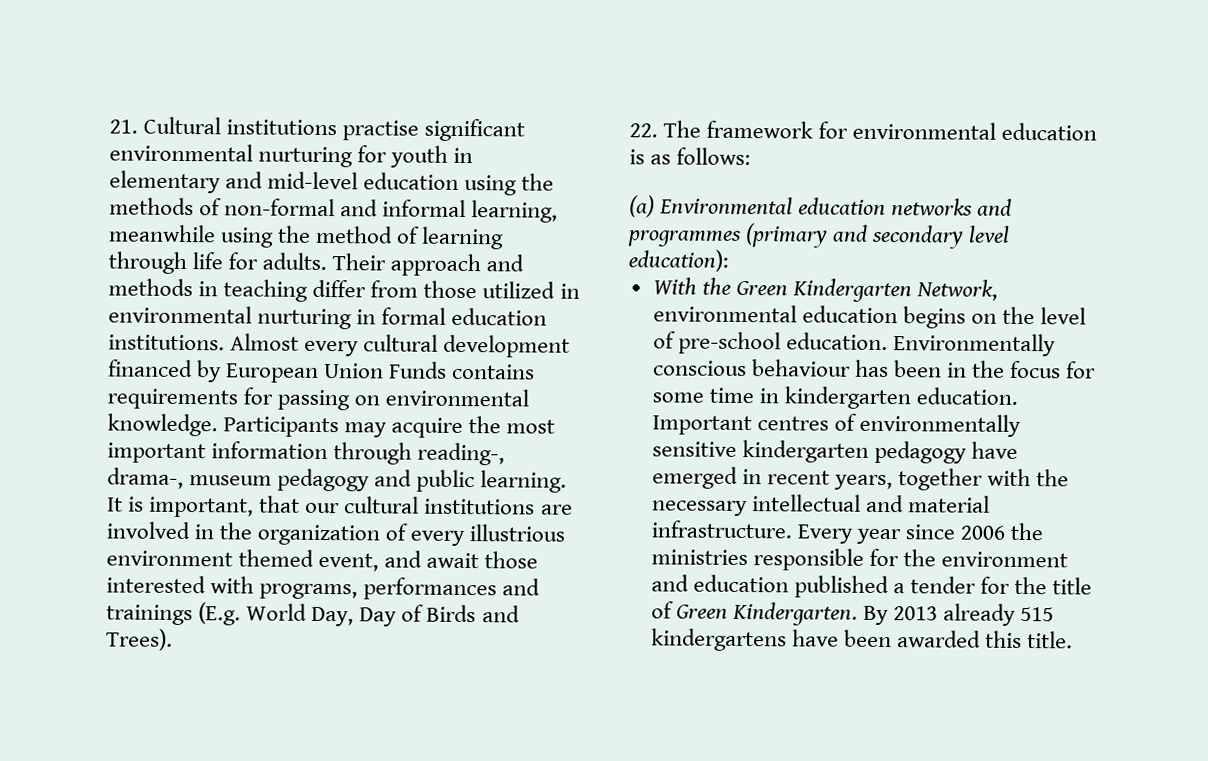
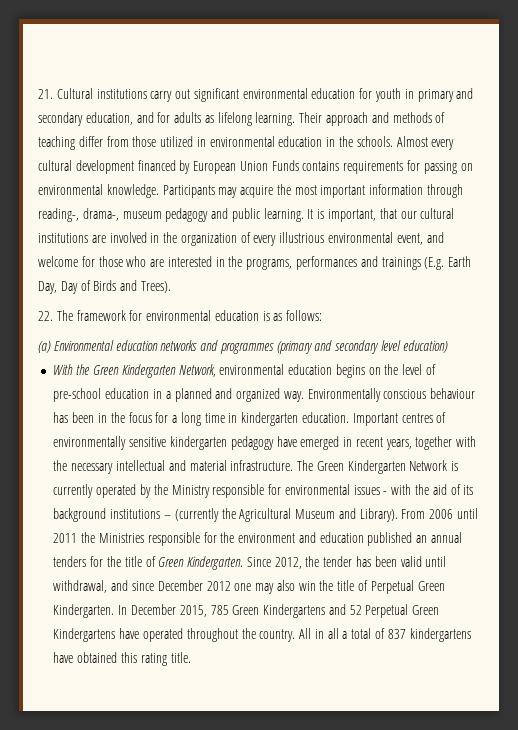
[342,120,420,141] practise -> [150,89,191,102] carry out
[258,146,354,168] nurturing -> [311,88,356,99] education
[109,170,555,196] [109,197,559,223] [108,224,505,250] [108,251,328,275] elementary and mid-level education using the methods of non-formal and informal learning, meanwhile using the method of learning through life for adults. -> [417,88,474,102] [38,112,296,126] primary and secondary education, and for adults as lifelong learning.
[198,281,219,297] in -> [435,112,446,123] of
[257,307,548,330] [108,334,225,351] nurturing in formal education institutions. -> [278,136,393,147] education in the schools.
[106,549,539,572] [106,575,255,594] environment themed event, and await those interested with -> [328,232,444,245] [38,256,243,267] environmental event, and welcome for those who are interested in the
[246,603,308,621] World -> [448,256,472,267] Earth
[628,249,729,272] education): -> [402,340,448,353] education)
[785,332,888,351] education. -> [105,388,304,402] education in a planned and organized way.
[651,392,704,403] some -> [172,412,201,426] a long
[796,522,1044,545] [650,549,748,566] Every year since 2006 the ministries -> [297,460,459,474] [53,484,474,498] [53,508,478,522] [53,532,144,543] The Green Kindergarten Network is currently operated by the Ministry responsible for environmental issues - with the aid of its background institutions – (currently the Agricultural Museum and Library). From 2006 until 2011 the Ministries
[892,576,977,594] a tender -> [416,532,462,543] [53,556,87,567] an annual tenders
[862,603,1055,626] [650,628,1023,652] By 2013 already 515 kindergartens have been awarded this -> [246,556,447,569] [53,580,445,594] [53,604,440,618] [53,628,471,642] [53,652,167,666] Since 2012, the tender has been valid until withdrawal, and since December 2012 one may also win the title of Perpetual Green Kindergarten. In December 2015, 785 Green Kindergartens and 52 Perpetual Green Kindergartens have operated throughout the country. All in all a total of 837 kindergartens have obtained this rating

